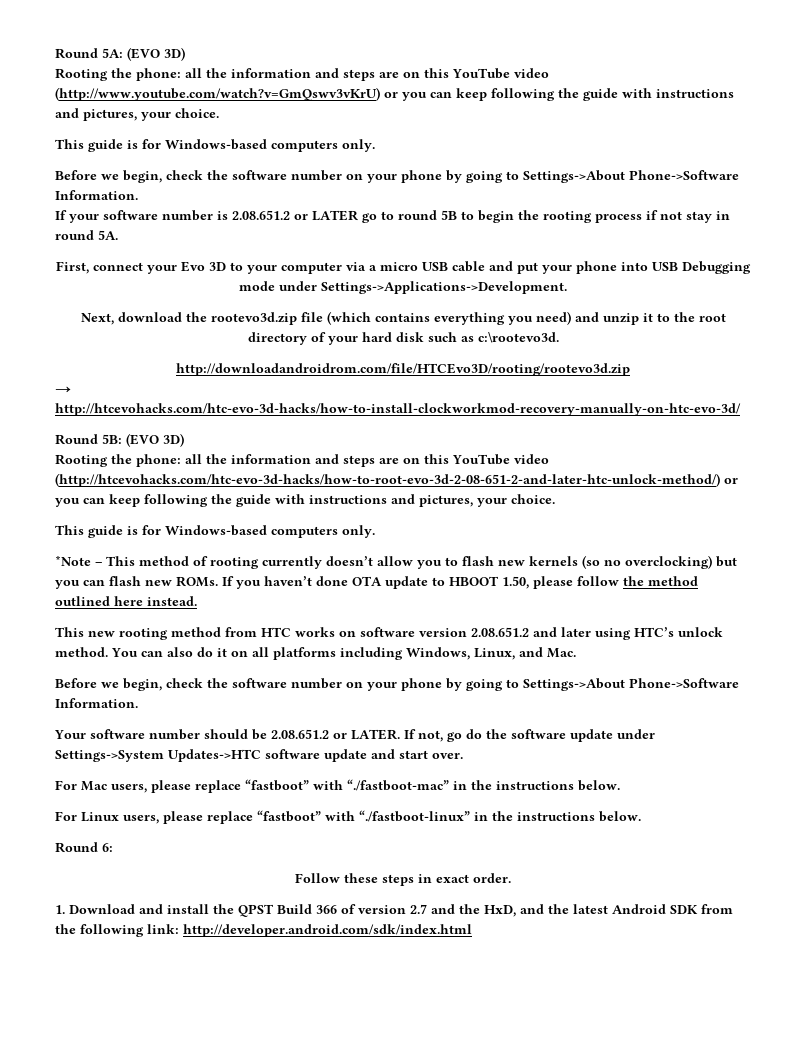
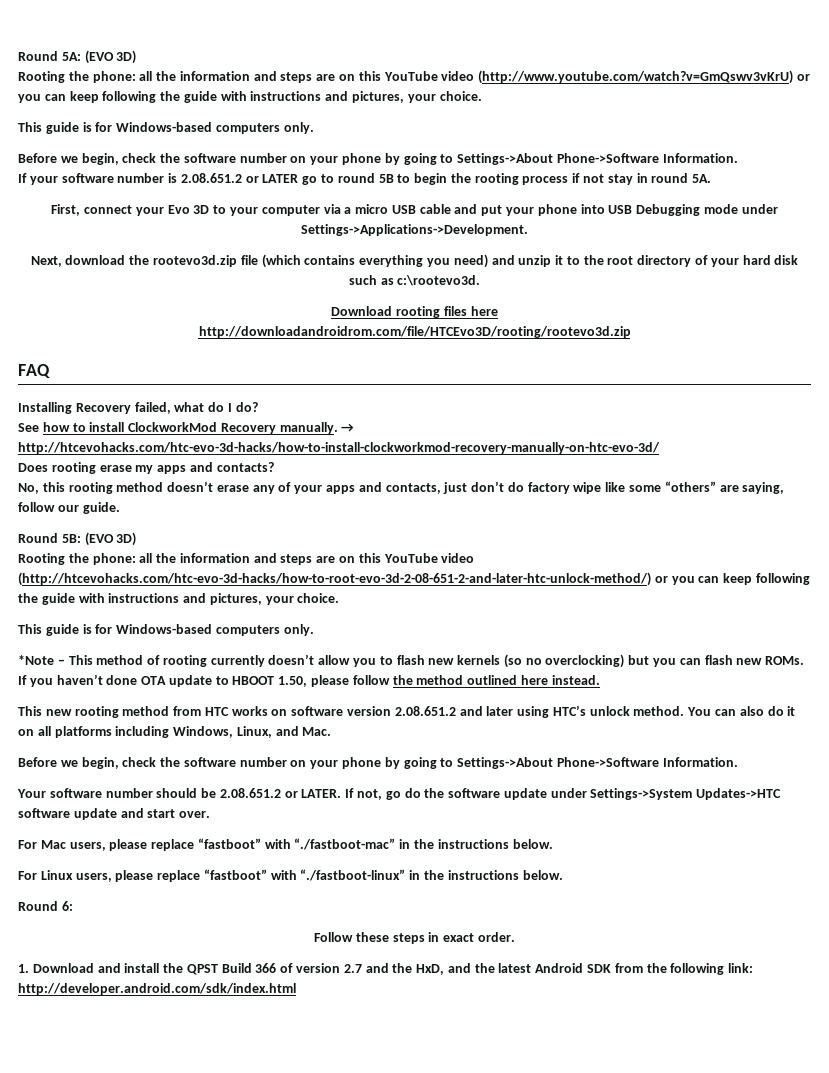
[176,363,630,376] [55,386,71,393] [55,403,741,416] http://downloadandroidrom.com/file/HTCEvo3D/rooting/rootevo3d.zip // → http://htcevohacks.com/htc-evo-3d-hacks/how-to-install-clockworkmod-recovery-manually-on-htc-evo-3d/ -> [331,306,498,318] [198,326,631,338] [18,364,50,378] [18,402,258,414] [18,422,355,434] [18,442,660,454] [18,462,274,474] [18,481,785,494] [18,502,120,514] Download rooting files here // http://downloadandroidrom.com/file/HTCEvo3D/rooting/rootevo3d.zip // FAQ // Installing Recovery failed, what do I do? // See how to install ClockworkMod Recovery manually. → http://htcevohacks.com/htc-evo-3d-hacks/how-to-install-clockworkmod-recovery-manually-on-htc-evo-3d/ // Does rooting erase my apps and contacts? // No, this rooting method doesn’t erase any of your apps and contacts, just don’t do factory wipe like some “others” are saying, follow our guide.

